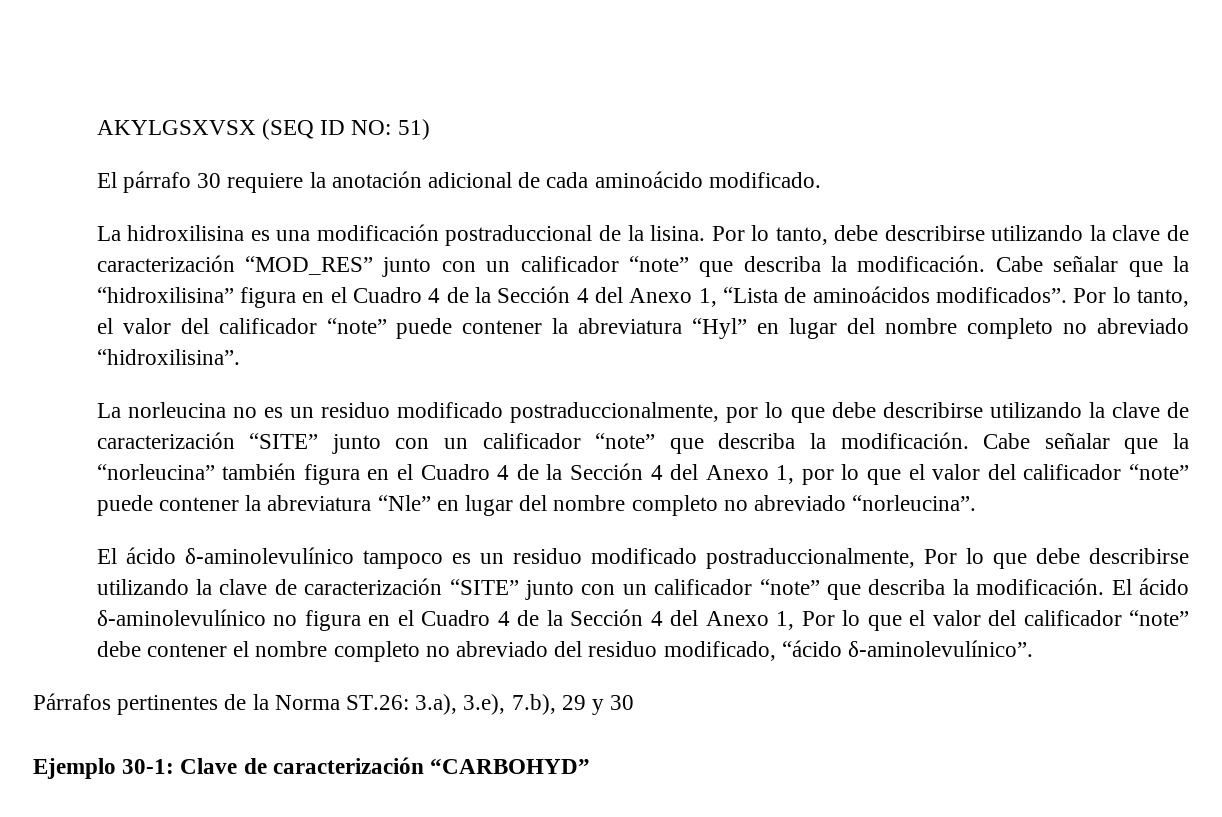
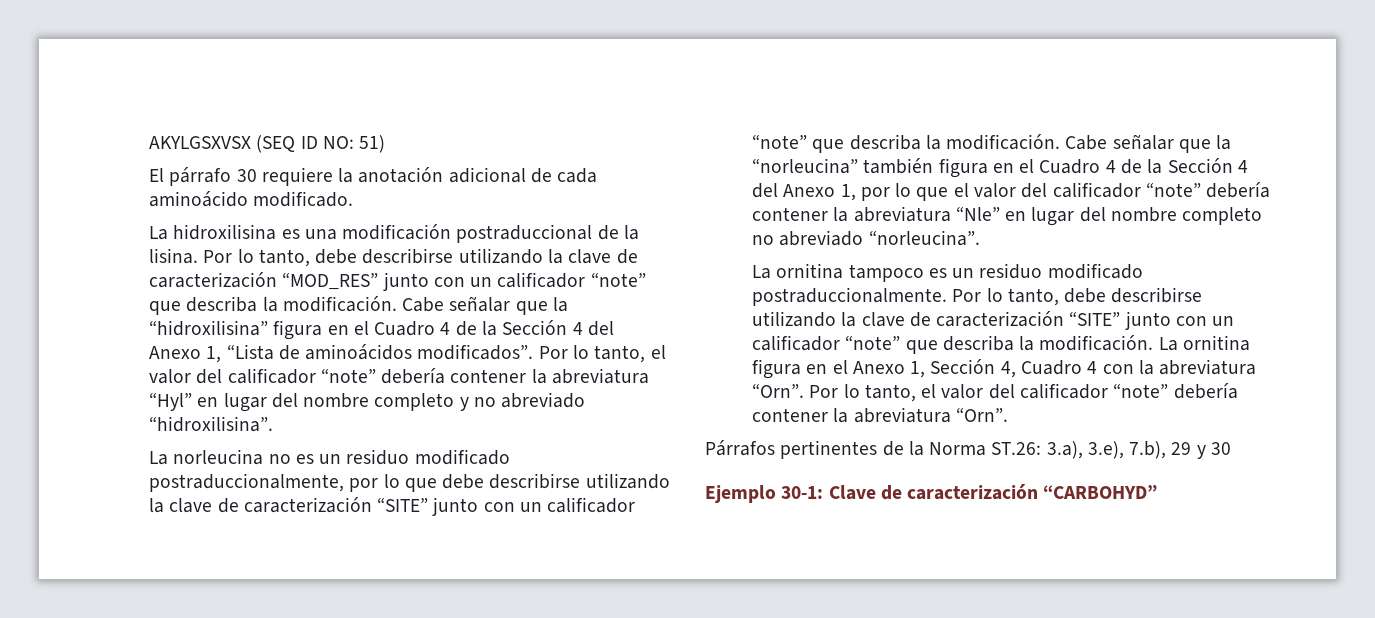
[396,318,453,339] puede -> [381,368,446,384] debería
(1054, 328) none -> [459,397,469,411] y
[96,495,153,516] puede -> [1206,182,1271,198] debería
[96,547,354,564] El ácido δ-aminolevulínico -> [752,263,844,279] La ornitina
[705,548,1027,569] postraduccionalmente, Por lo que -> [752,287,1059,306] postraduccionalmente. Por lo tanto,
[1111,578,1189,595] [96,609,1189,631] [96,640,1033,662] El ácido δ-aminolevulínico no figura en el Cuadro 4 de la Sección 4 del Anexo 1, Por lo que el valor del calificador “note” debe contener el nombre completo no abreviado del residuo modificado, “ácido δ-aminolevulínico”. -> [1158,335,1250,351] [752,359,1257,379] [752,383,1238,402] [752,407,1008,423] La ornitina figura en el Anexo 1, Sección 4, Cuadro 4 con la abreviatura “Orn”. Por lo tanto, el valor del calificador “note” debería contener la abreviatura “Orn”.

